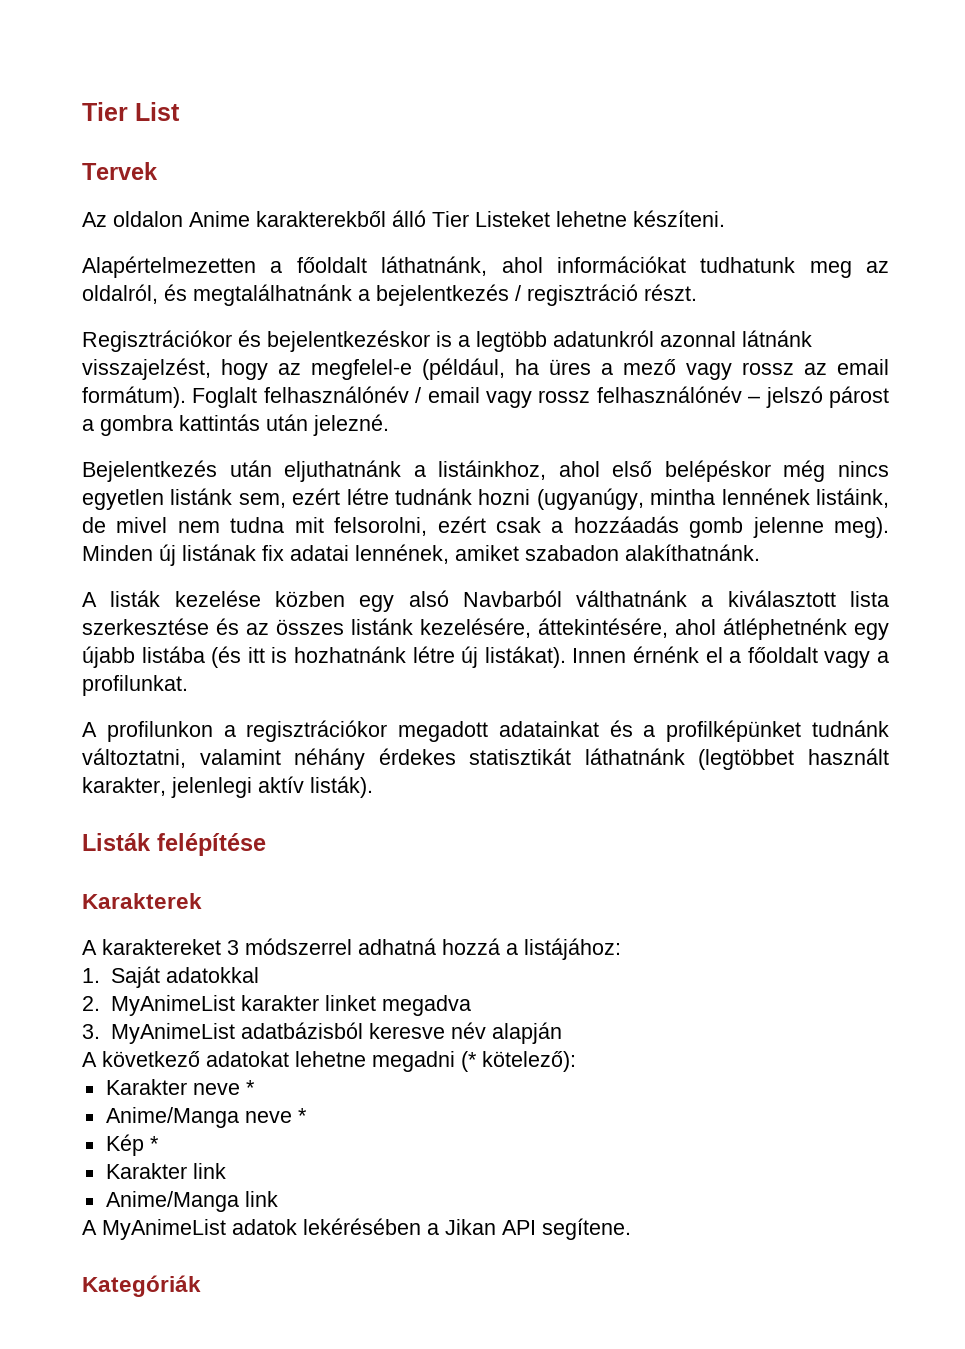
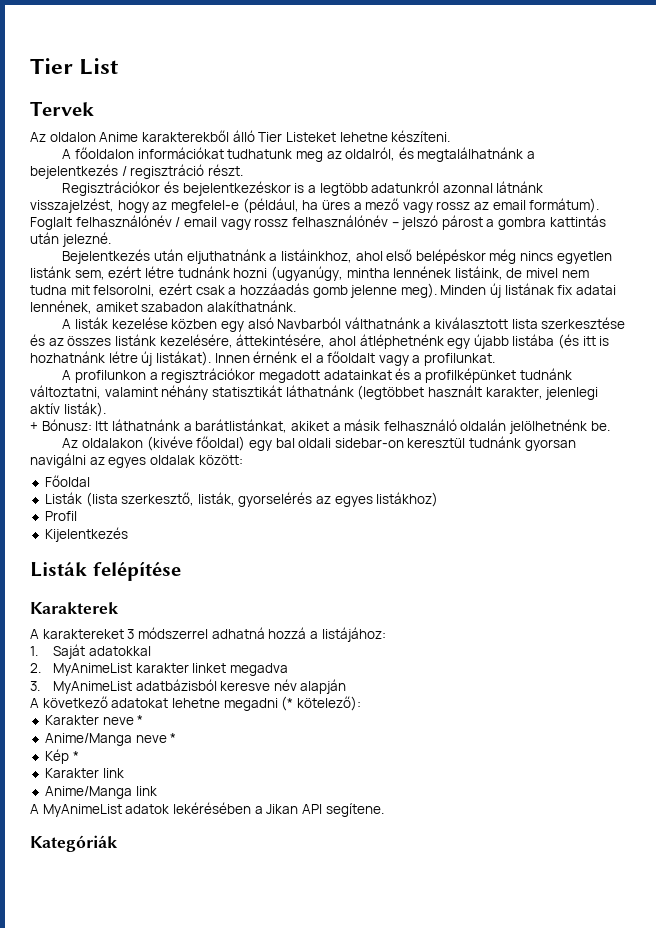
[82,256,543,278] Alapértelmezetten a főoldalt láthatnánk, ahol -> [62,147,134,159] A főoldalon
[378,748,456,765] érdekes -> (209, 392) none
(373, 787) none -> [30,419,610,434] [62,436,576,451] [30,453,243,468] [44,475,90,487] [44,492,439,507] [44,511,77,521] [44,527,128,542] // + Bónusz: Itt láthatnánk a barátlistánkat, akiket a másik felhasználó oldalán jelölhetnénk be. // Az oldalakon (kivéve főoldal) egy bal oldali sidebar-on keresztül tudnánk gyorsan navigálni az egyes oldalak között: // Főoldal // Listák (lista szerkesztő, listák, gyorselérés az egyes listákhoz) // Profil // Kijelentkezés

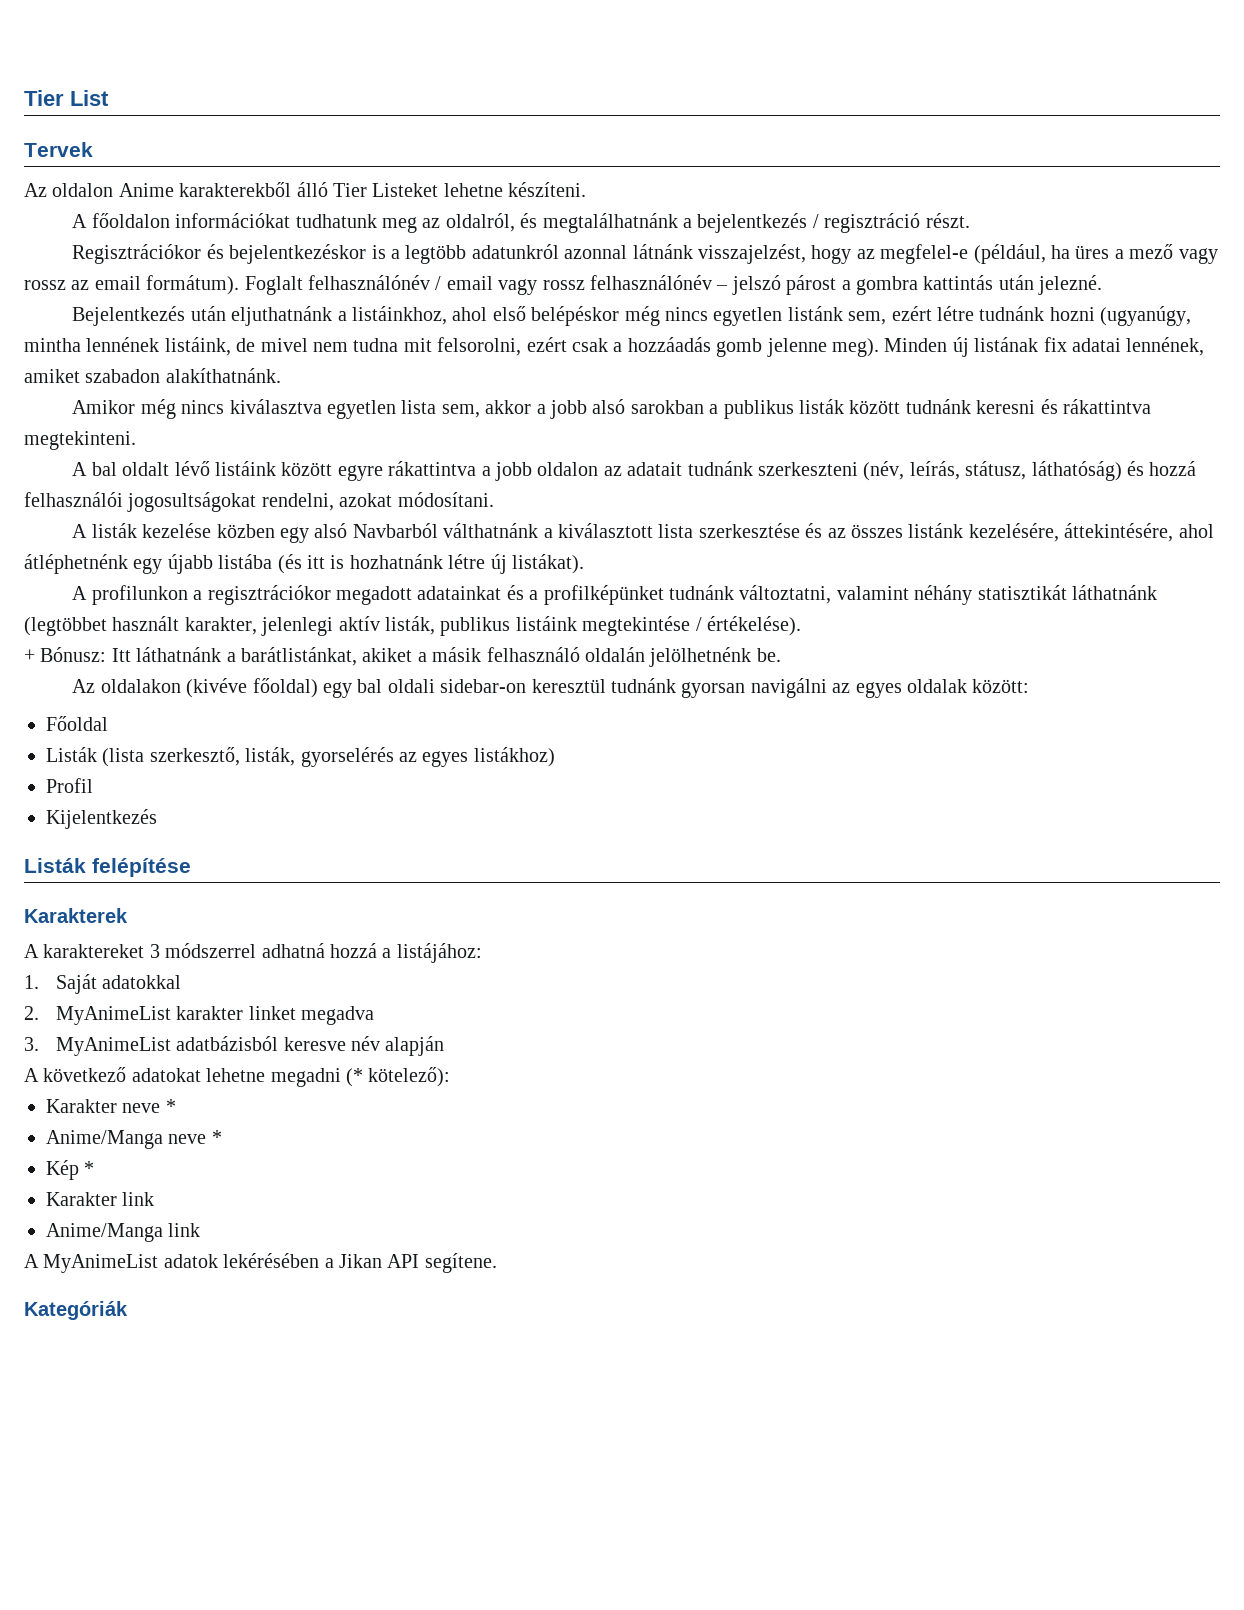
(296, 306) none -> [72,399,1152,419] [24,431,136,450] [72,461,1197,481] [24,492,494,512] // Amikor még nincs kiválasztva egyetlen lista sem, akkor a jobb alsó sarokban a publikus listák között tudnánk keresni és rákattintva megtekinteni. // A bal oldalt lévő listáink között egyre rákattintva a jobb oldalon az adatait tudnánk szerkeszteni (név, leírás, státusz, láthatóság) és hozzá felhasználói jogosultságokat rendelni, azokat módosítani.
[214,351,496,366] Innen érnénk el a főoldalt vagy a profilunkat. -> (584, 564) none
[63,402,106,417] listák). -> [385,616,801,636] listák, publikus listáink megtekintése / értékelése).

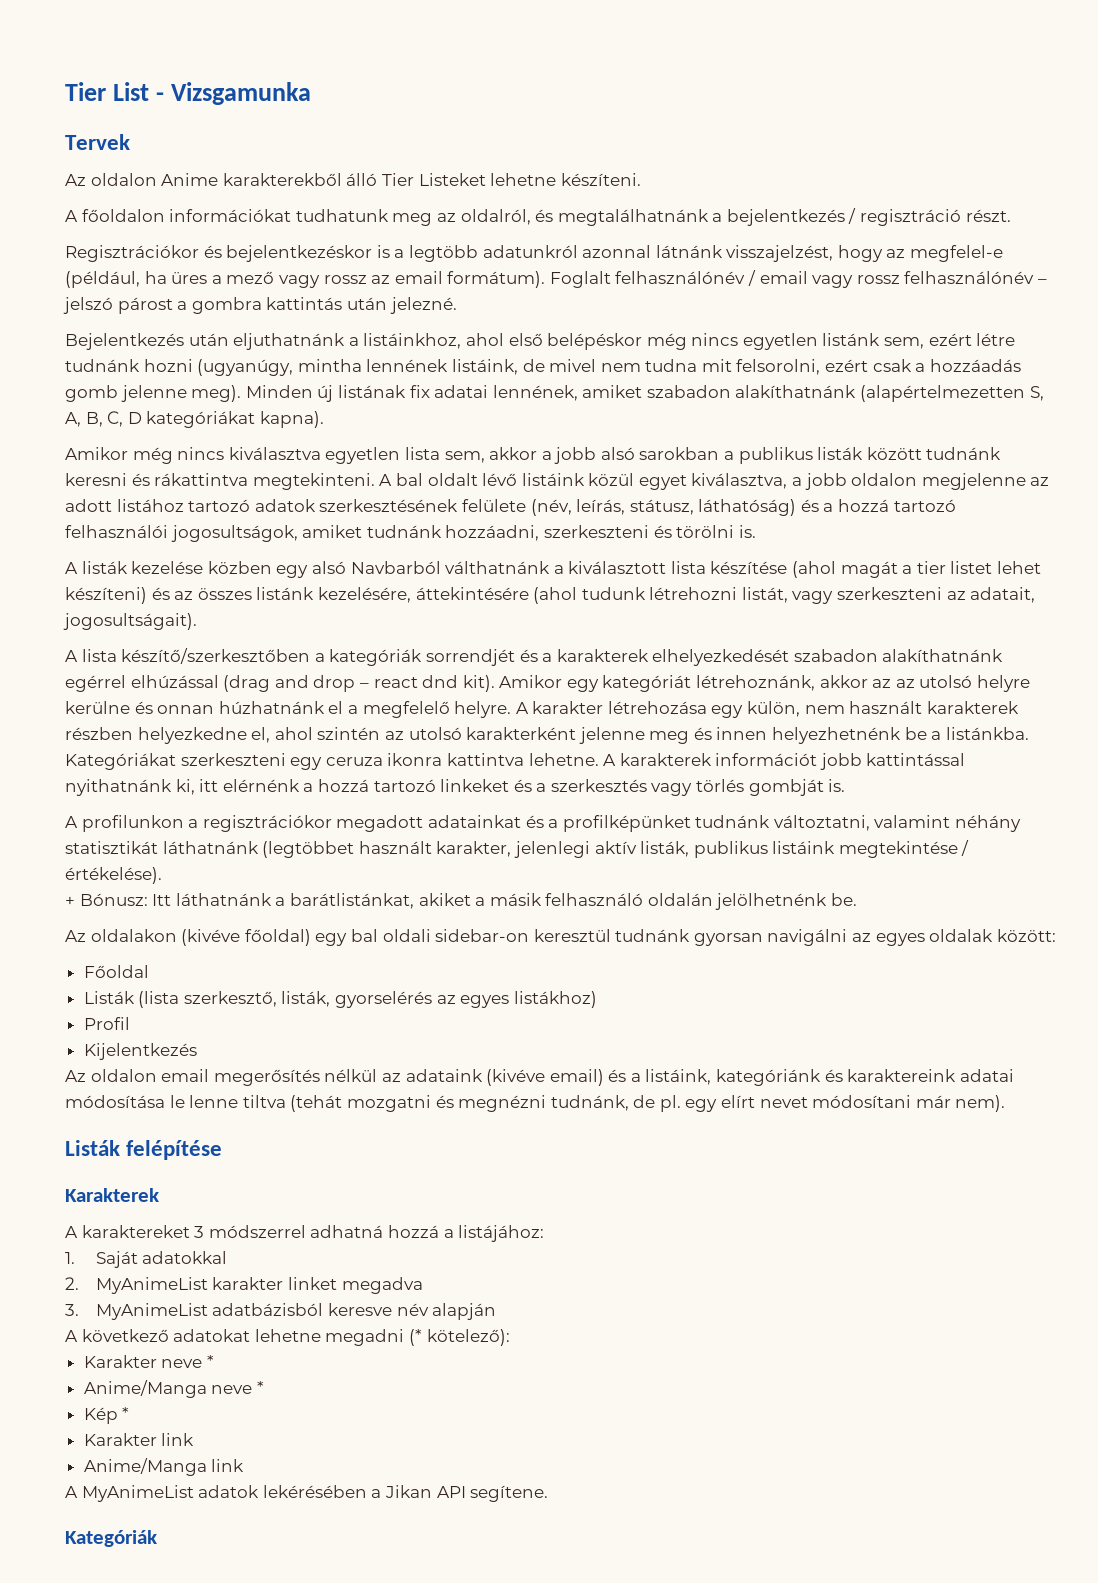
(109, 98) none -> [155,82,311,105] - Vizsgamunka
[165,368,281,383] alakíthatnánk. -> [735,385,1044,402] [65,411,324,428] alakíthatnánk (alapértelmezetten S, A, B, C, D kategóriákat kapna).
(136, 440) // -> (375, 481) none
[281,461,859,481] között egyre rákattintva a jobb oldalon az adatait tudnánk szerkeszteni -> [588,473,1050,490] [65,499,526,512] közül egyet kiválasztva, a jobb oldalon megjelenne az adott listához tartozó adatok szerkesztésének felülete
[1149,461,1197,476] [24,492,494,512] hozzá felhasználói jogosultságokat rendelni, azokat módosítani. -> [823,499,956,512] [65,525,756,542] a hozzá tartozó felhasználói jogosultságok, amiket tudnánk hozzáadni, szerkeszteni és törölni is.
[698,523,800,538] szerkesztése -> [710,561,1042,578] [65,587,147,604] készítése (ahol magát a tier listet lehet készíteni)
[1064,523,1214,542] [24,554,584,574] áttekintésére, ahol átléphetnénk egy újabb listába (és itt is hozhatnánk létre új listákat). -> [415,587,1036,604] [63,613,197,630] [65,648,1004,666] [65,675,1031,692] [65,701,1019,718] [65,727,1029,744] [65,753,966,770] [65,779,846,796] áttekintésére (ahol tudunk létrehozni listát, vagy szerkeszteni az adatait, jogosultságait). // A lista készítő/szerkesztőben a kategóriák sorrendjét és a karakterek elhelyezkedését szabadon alakíthatnánk egérrel elhúzással (drag and drop – react dnd kit). Amikor egy kategóriát létrehoznánk, akkor az az utolsó helyre kerülne és onnan húzhatnánk el a megfelelő helyre. A karakter létrehozása egy külön, nem használt karakterek részben helyezkedne el, ahol szintén az utolsó karakterként jelenne meg és innen helyezhetnénk be a listánkba. Kategóriákat szerkeszteni egy ceruza ikonra kattintva lehetne. A karakterek információt jobb kattintással nyithatnánk ki, itt elérnénk a hozzá tartozó linkeket és a szerkesztés vagy törlés gombját is.
(157, 819) none -> [65,1069,1014,1086] [65,1095,1006,1112] // Az oldalon email megerősítés nélkül az adataink (kivéve email) és a listáink, kategóriánk és karaktereink adatai módosítása le lenne tiltva (tehát mozgatni és megnézni tudnánk, de pl. egy elírt nevet módosítani már nem).

